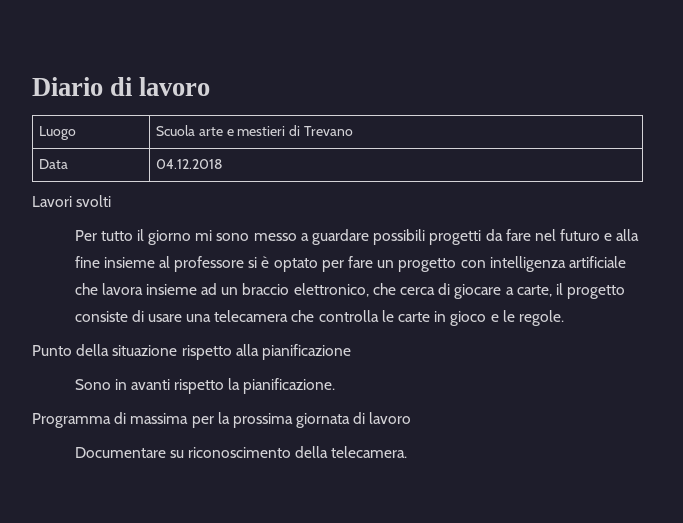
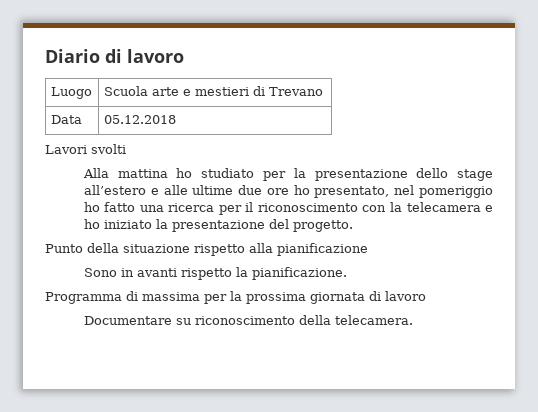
[156,159,224,169] 04.12.2018 -> [103,115,176,124] 05.12.2018
[74,229,640,245] [74,256,626,272] [74,283,626,299] [74,310,564,326] Per tutto il giorno mi sono messo a guardare possibili progetti da fare nel futuro e alla fine insieme al professore si è optato per fare un progetto con intelligenza artificiale che lavora insieme ad un braccio elettronico, che cerca di giocare a carte, il progetto consiste di usare una telecamera che controlla le carte in gioco e le regole. -> [82,168,493,181] [83,185,493,198] [83,202,494,215] [83,219,353,232] Alla mattina ho studiato per la presentazione dello stage all’estero e alle ultime due ore ho presentato, nel pomeriggio ho fatto una ricerca per il riconoscimento con la telecamera e ho iniziato la presentazione del progetto.

